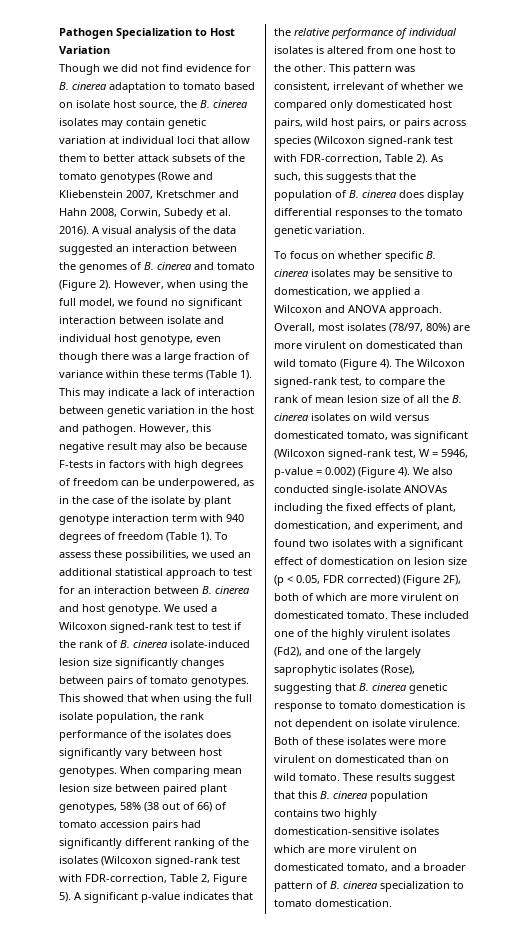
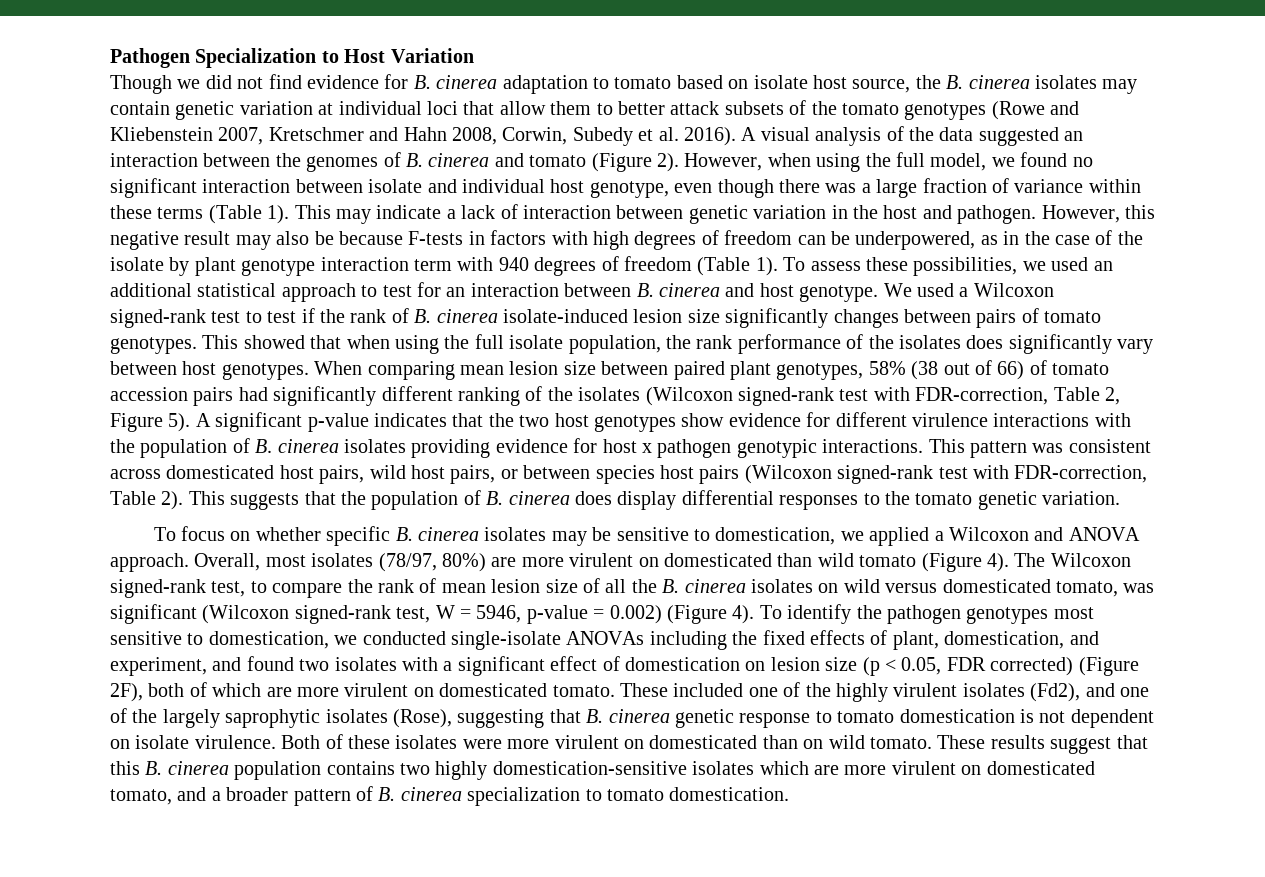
[294,28,457,39] [274,46,456,54] [274,64,415,75] [274,82,463,91] [274,100,353,111] relative performance of individual isolates is altered from one host to the other. This pattern was consistent, irrelevant of whether we compared only -> [519,412,1131,432] [110,438,1151,458] [110,469,161,479] two host genotypes show evidence for different virulence interactions with the population of B. cinerea isolates providing evidence for host x pathogen genotypic interactions. This pattern was consistent across
[404,118,466,129] [274,136,311,147] pairs across species -> [523,465,740,484] between species host pairs
[431,154,443,162] [274,172,323,181] As such, this -> [188,491,225,505] This
[413,467,453,475] We also -> [759,604,1094,624] [110,631,358,649] To identify the pathogen genotypes most sensitive to domestication, we

